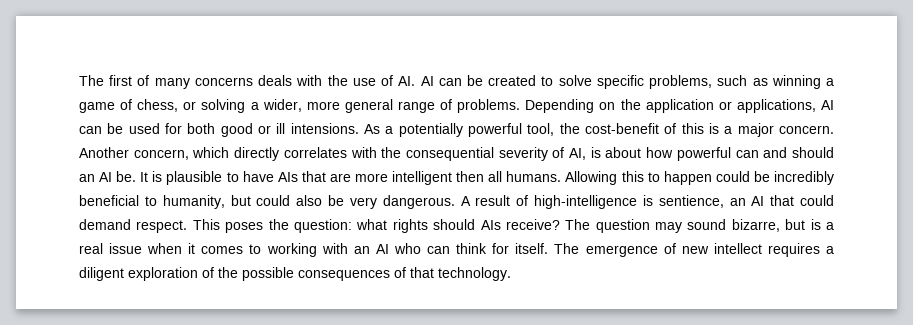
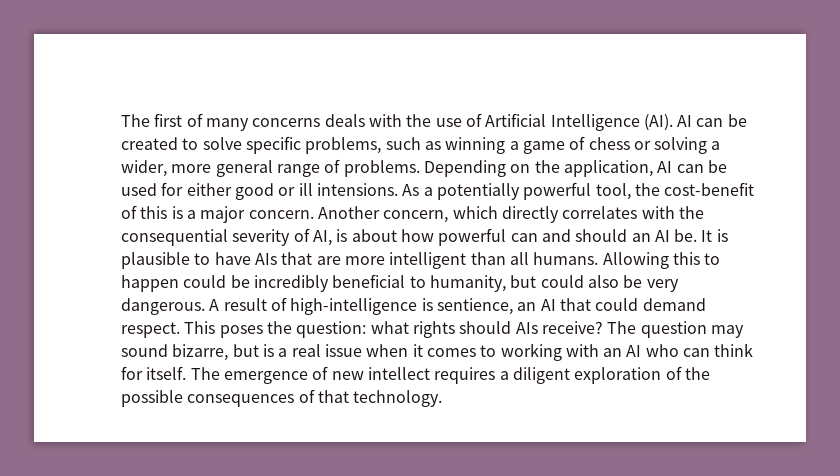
[398,76,416,86] AI. -> [485,113,673,131] Artificial Intelligence (AI).
[137,99,179,112] chess, -> [588,137,630,150] chess
[645,99,816,113] application or applications, -> [563,160,653,177] application,
[187,123,216,134] both -> [186,183,232,196] either
[456,171,485,182] then -> [470,252,506,265] than

